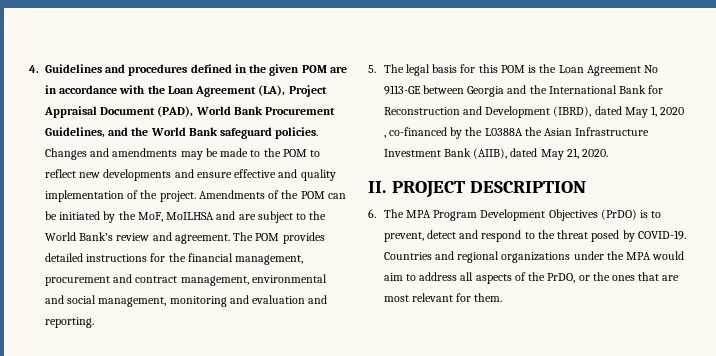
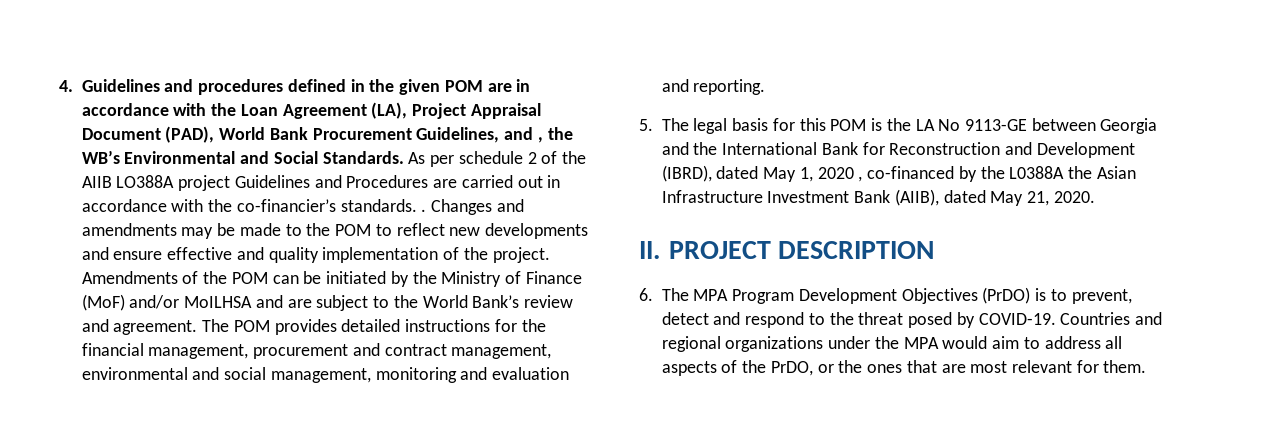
[131,127,319,139] the World Bank safeguard policies. -> [537,127,573,143] [81,150,587,167] [81,175,561,191] [81,199,427,212] , the WB’s Environmental and Social Standards. As per schedule 2 of the AIIB LO388A project Guidelines and Procedures are carried out in accordance with the co-financier’s standards. .
[137,212,163,222] MoF, -> [441,271,582,287] [81,294,180,311] Ministry of Finance (MoF) and/or
[558,65,641,76] Loan Agreement -> [915,119,935,131] LA

